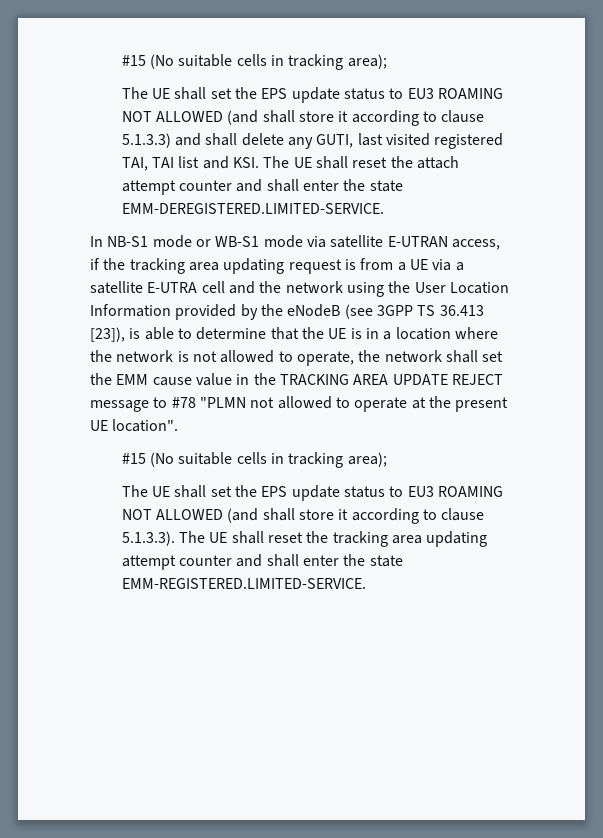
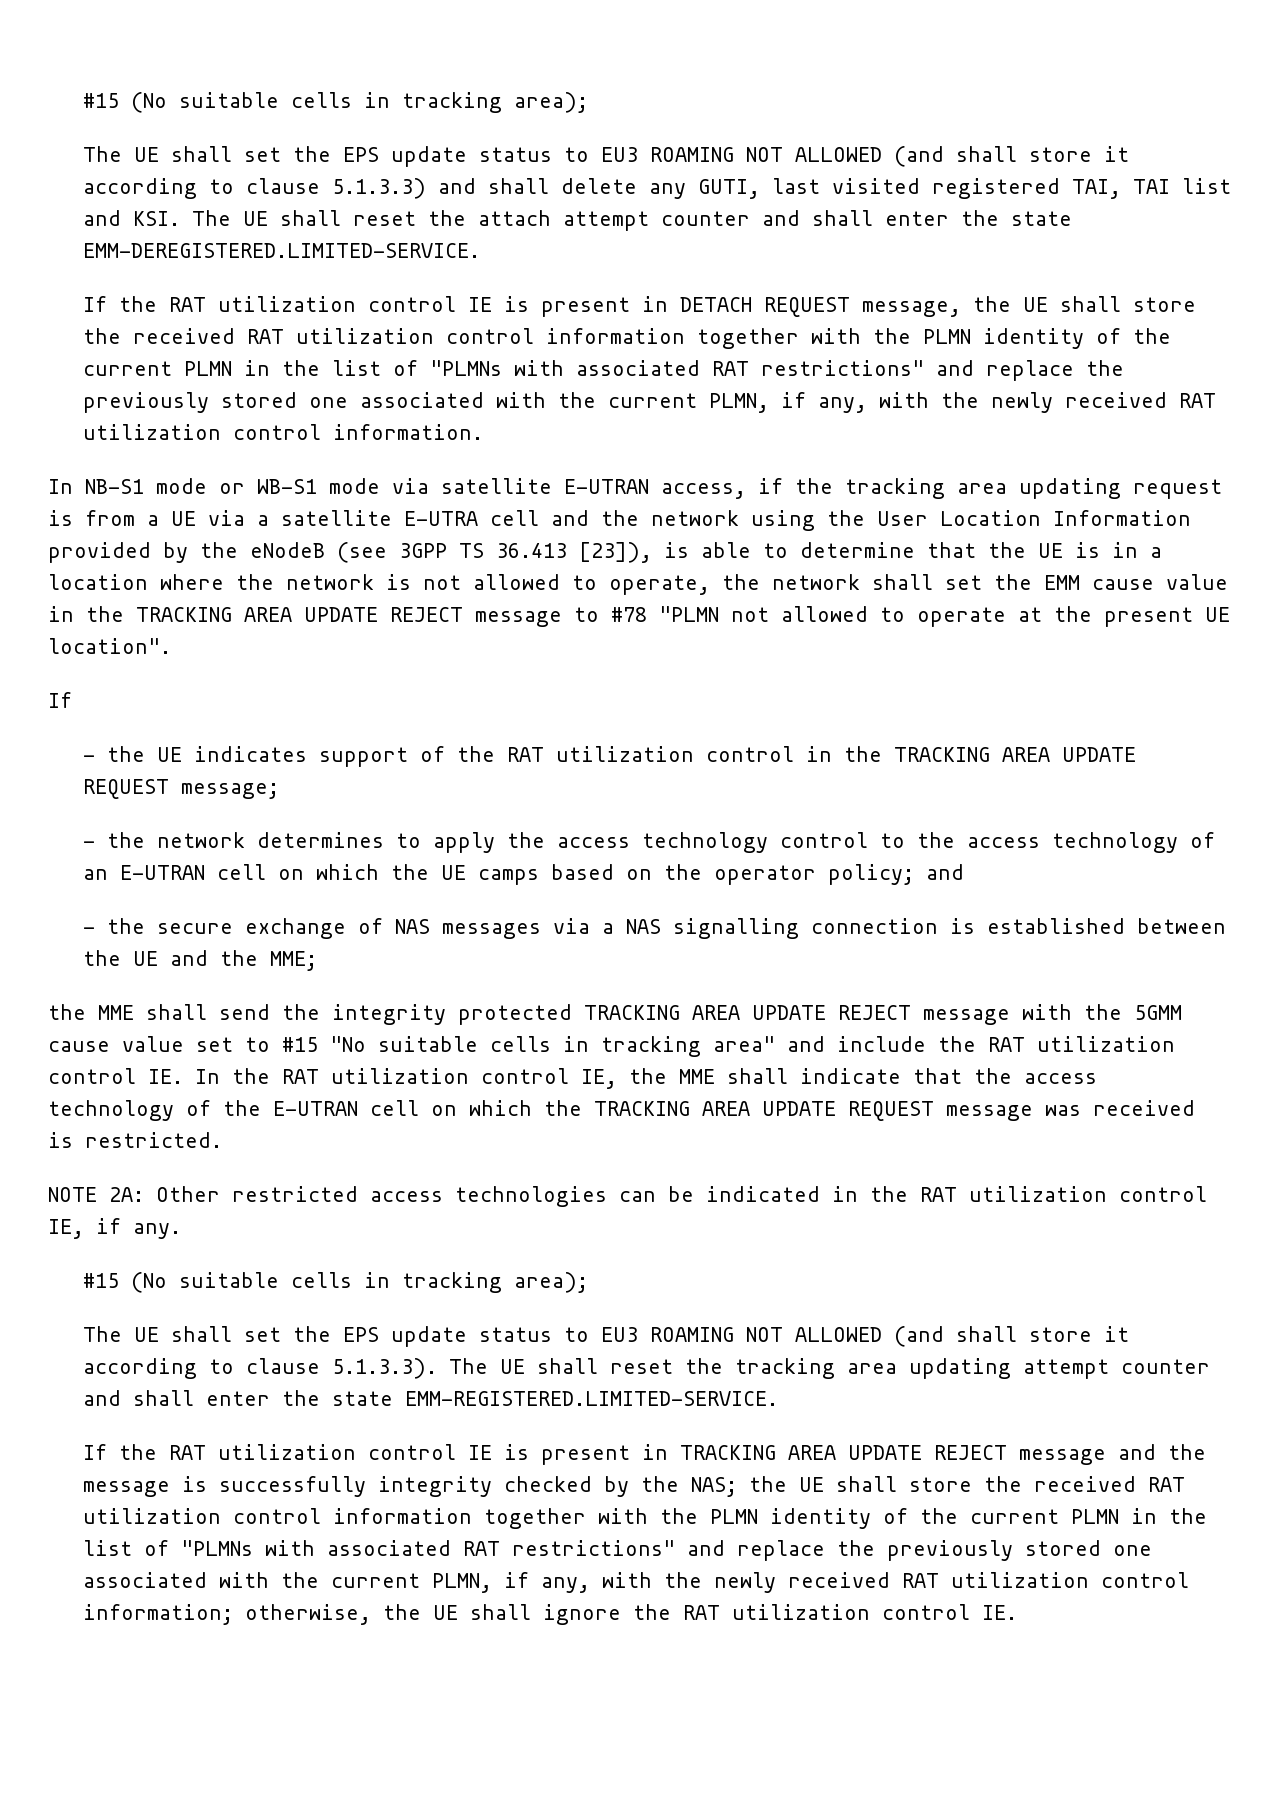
(384, 208) none -> [82,296,1196,317] [82,328,1171,349] [82,360,1124,381] [82,392,1216,413] [82,424,483,440] // If the RAT utilization control IE is present in DETACH REQUEST message, the UE shall store the received RAT utilization control information together with the PLMN identity of the current PLMN in the list of "PLMNs with associated RAT restrictions" and replace the previously stored one associated with the current PLMN, if any, with the newly received RAT utilization control information.
(179, 425) none -> [48,692,72,708] [82,746,1136,767] [82,779,279,799] [82,832,1215,853] [82,864,964,885] [82,918,1226,939] [82,950,317,971] [48,1004,1182,1025] [48,1036,1175,1057] [48,1068,1097,1089] [48,1100,1195,1121] [48,1132,222,1148] [48,1186,1207,1207] [48,1218,181,1239] // If // - the UE indicates support of the RAT utilization control in the TRACKING AREA UPDATE REQUEST message; // - the network determines to apply the access technology control to the access technology of an E-UTRAN cell on which the UE camps based on the operator policy; and // - the secure exchange of NAS messages via a NAS signalling connection is established between the UE and the MME; // the MME shall send the integrity protected TRACKING AREA UPDATE REJECT message with the 5GMM cause value set to #15 "No suitable cells in tracking area" and include the RAT utilization control IE. In the RAT utilization control IE, the MME shall indicate that the access technology of the E-UTRAN cell on which the TRACKING AREA UPDATE REQUEST message was received is restricted. // NOTE 2A: Other restricted access technologies can be indicated in the RAT utilization control IE, if any.
(366, 583) none -> [82,1444,1206,1465] [82,1476,1185,1497] [82,1508,1207,1529] [82,1540,1152,1561] [82,1572,1189,1593] [82,1604,1017,1625] // If the RAT utilization control IE is present in TRACKING AREA UPDATE REJECT message and the message is successfully integrity checked by the NAS; the UE shall store the received RAT utilization control information together with the PLMN identity of the current PLMN in the list of "PLMNs with associated RAT restrictions" and replace the previously stored one associated with the current PLMN, if any, with the newly received RAT utilization control information; otherwise, the UE shall ignore the RAT utilization control IE.

